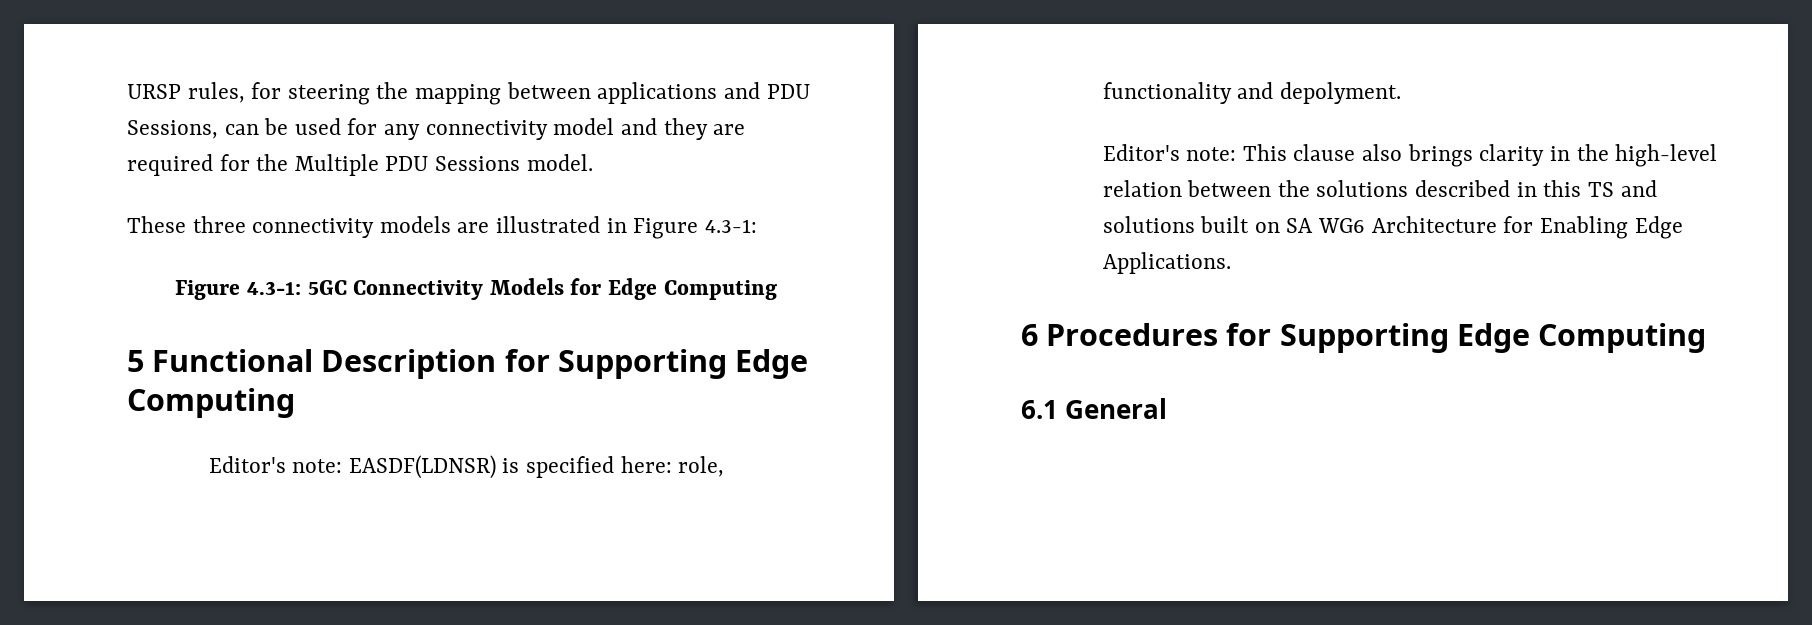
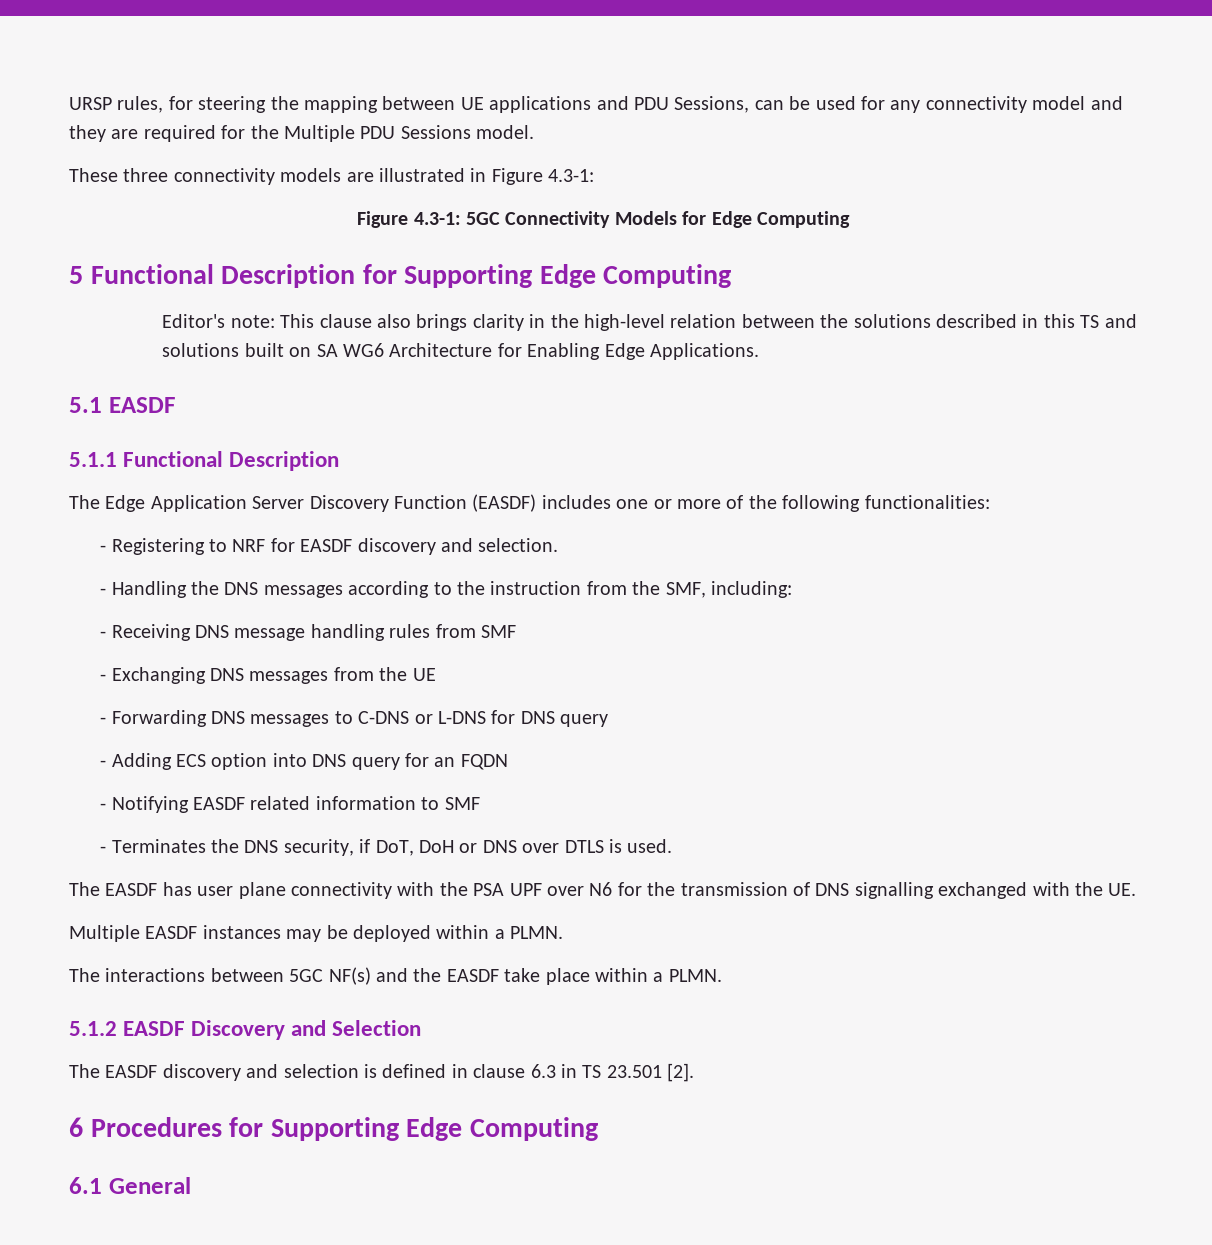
(591, 90) none -> [460,97,484,110] UE
[208,455,725,479] [1102,82,1401,104] // Editor's note: EASDF(LDNSR) is specified here: role, functionality and depolyment. -> (732, 276) none
(1231, 263) none -> [69,397,175,413] [69,451,340,471] [69,494,990,512] [100,538,559,555] [100,581,792,598] [100,624,516,641] [100,667,436,684] [100,710,609,727] [100,753,508,770] [100,796,480,813] [100,839,673,856] [69,882,1137,899] [69,925,564,942] [69,967,722,985] [69,1020,422,1040] [69,1063,695,1082] // 5.1 EASDF // 5.1.1 Functional Description // The Edge Application Server Discovery Function (EASDF) includes one or more of the following functionalities: // - Registering to NRF for EASDF discovery and selection. // - Handling the DNS messages according to the instruction from the SMF, including: // - Receiving DNS message handling rules from SMF // - Exchanging DNS messages from the UE // - Forwarding DNS messages to C-DNS or L-DNS for DNS query // - Adding ECS option into DNS query for an FQDN // - Notifying EASDF related information to SMF // - Terminates the DNS security, if DoT, DoH or DNS over DTLS is used. // The EASDF has user plane connectivity with the PSA UPF over N6 for the transmission of DNS signalling exchanged with the UE. // Multiple EASDF instances may be deployed within a PLMN. // The interactions between 5GC NF(s) and the EASDF take place within a PLMN. // 5.1.2 EASDF Discovery and Selection // The EASDF discovery and selection is defined in clause 6.3 in TS 23.501 [2].

